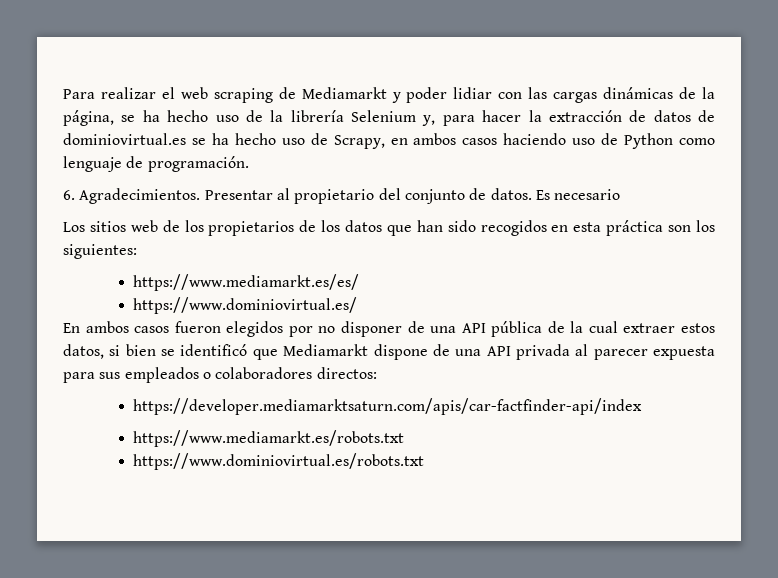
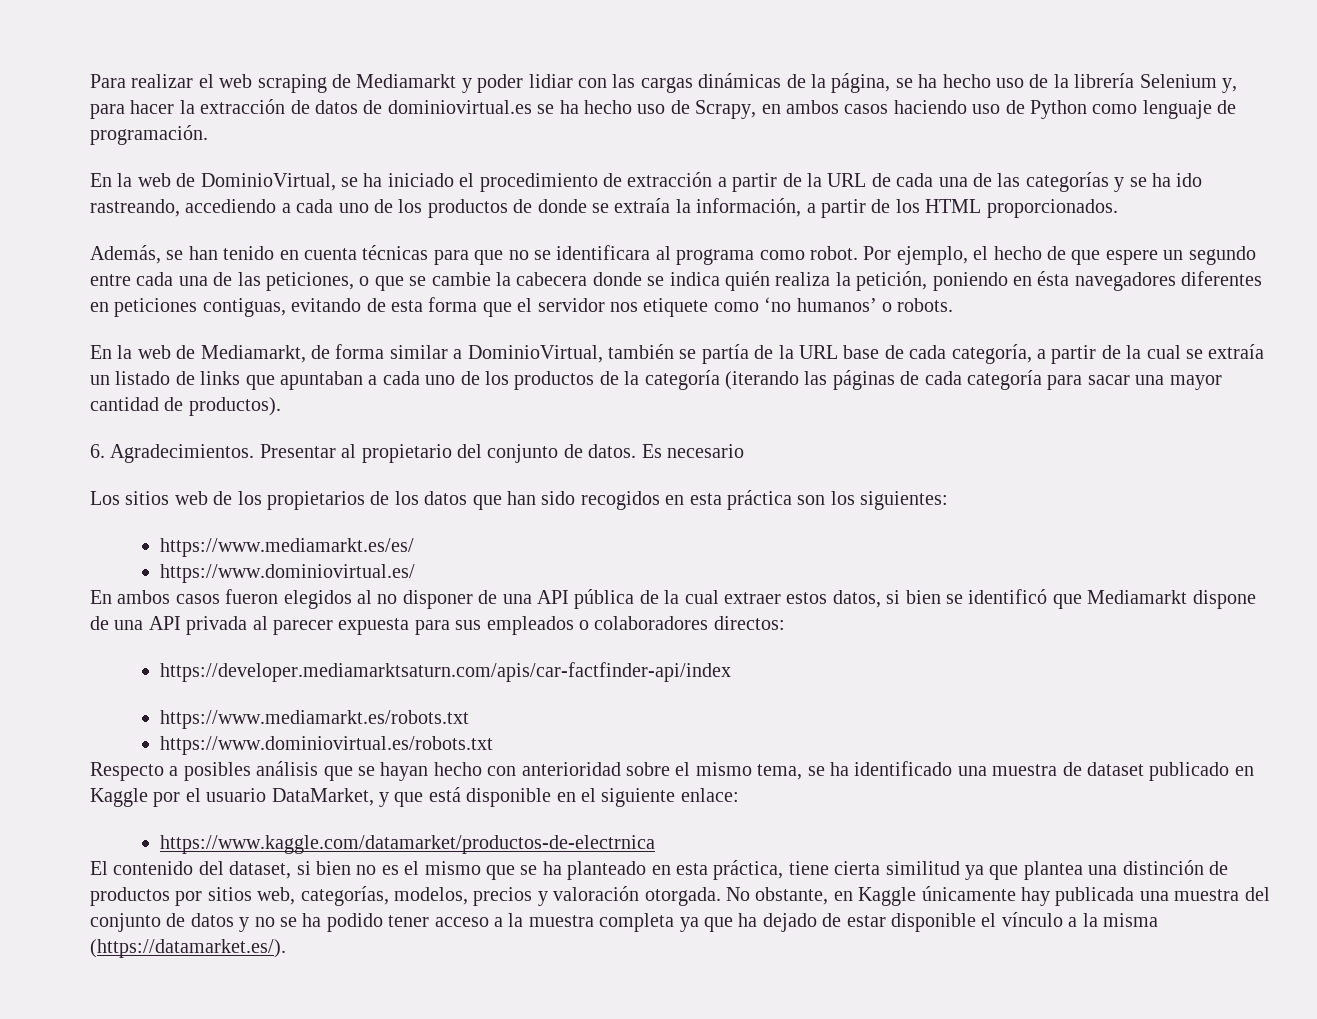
(249, 164) none -> [90,172,1203,192] [90,198,1118,218] [90,245,1256,265] [90,271,1263,291] [90,297,954,317] [90,344,1265,364] [90,370,1222,390] [90,397,281,416] // En la web de DominioVirtual, se ha iniciado el procedimiento de extracción a partir de la URL de cada una de las categorías y se ha ido rastreando, accediendo a cada uno de los productos de donde se extraía la información, a partir de los HTML proporcionados. // Además, se han tenido en cuenta técnicas para que no se identificara al programa como robot. Por ejemplo, el hecho de que espere un segundo entre cada una de las peticiones, o que se cambie la cabecera donde se indica quién realiza la petición, poniendo en ésta navegadores diferentes en peticiones contiguas, evitando de esta forma que el servidor nos etiquete como ‘no humanos’ o robots. // En la web de Mediamarkt, de forma similar a DominioVirtual, también se partía de la URL base de cada categoría, a partir de la cual se extraía un listado de links que apuntaban a cada uno de los productos de la categoría (iterando las páginas de cada categoría para sacar una mayor cantidad de productos).
[288,326,313,337] por -> [357,590,372,604] al
(424, 461) none -> [90,761,1254,781] [90,787,739,807] [160,835,656,854] [90,860,1228,880] [90,886,1270,906] [90,912,1158,932] [90,939,286,958] // Respecto a posibles análisis que se hayan hecho con anterioridad sobre el mismo tema, se ha identificado una muestra de dataset publicado en Kaggle por el usuario DataMarket, y que está disponible en el siguiente enlace: // https://www.kaggle.com/datamarket/productos-de-electrnica // El contenido del dataset, si bien no es el mismo que se ha planteado en esta práctica, tiene cierta similitud ya que plantea una distinción de productos por sitios web, categorías, modelos, precios y valoración otorgada. No obstante, en Kaggle únicamente hay publicada una muestra del conjunto de datos y no se ha podido tener acceso a la muestra completa ya que ha dejado de estar disponible el vínculo a la misma (https://datamarket.es/).

